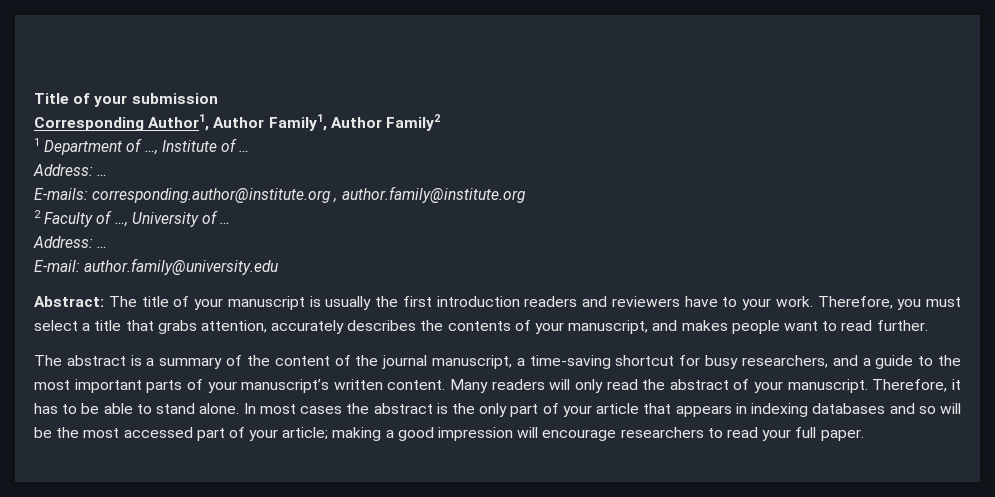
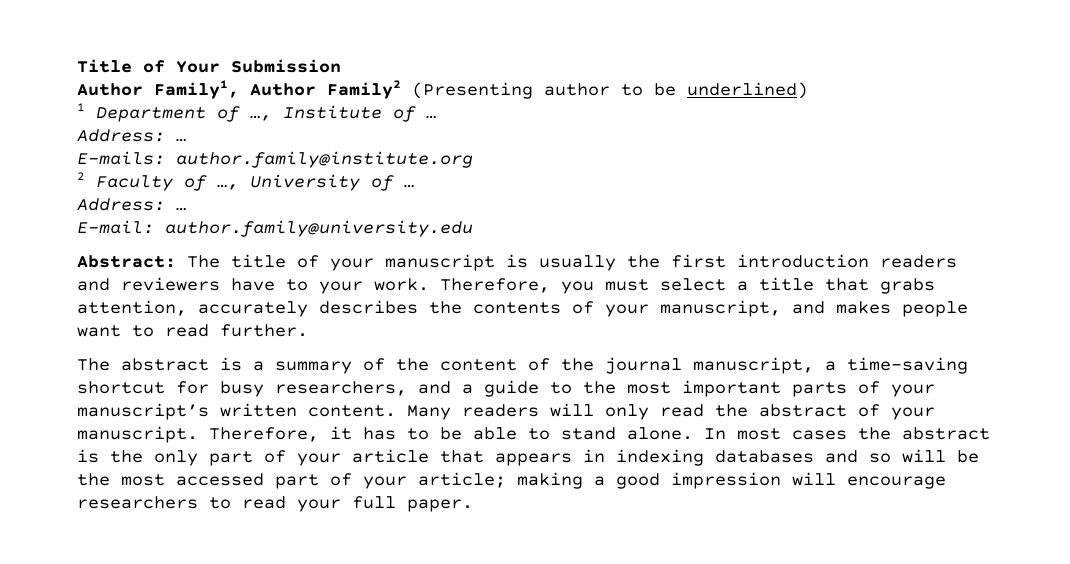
[94,93,218,107] [34,114,210,131] your submission // Corresponding Author1, -> [176,59,341,73] Your Submission //
(440, 122) none -> [412,82,808,99] (Presenting author to be underlined)
[92,188,338,203] corresponding.author@institute.org , -> (165, 158) none

